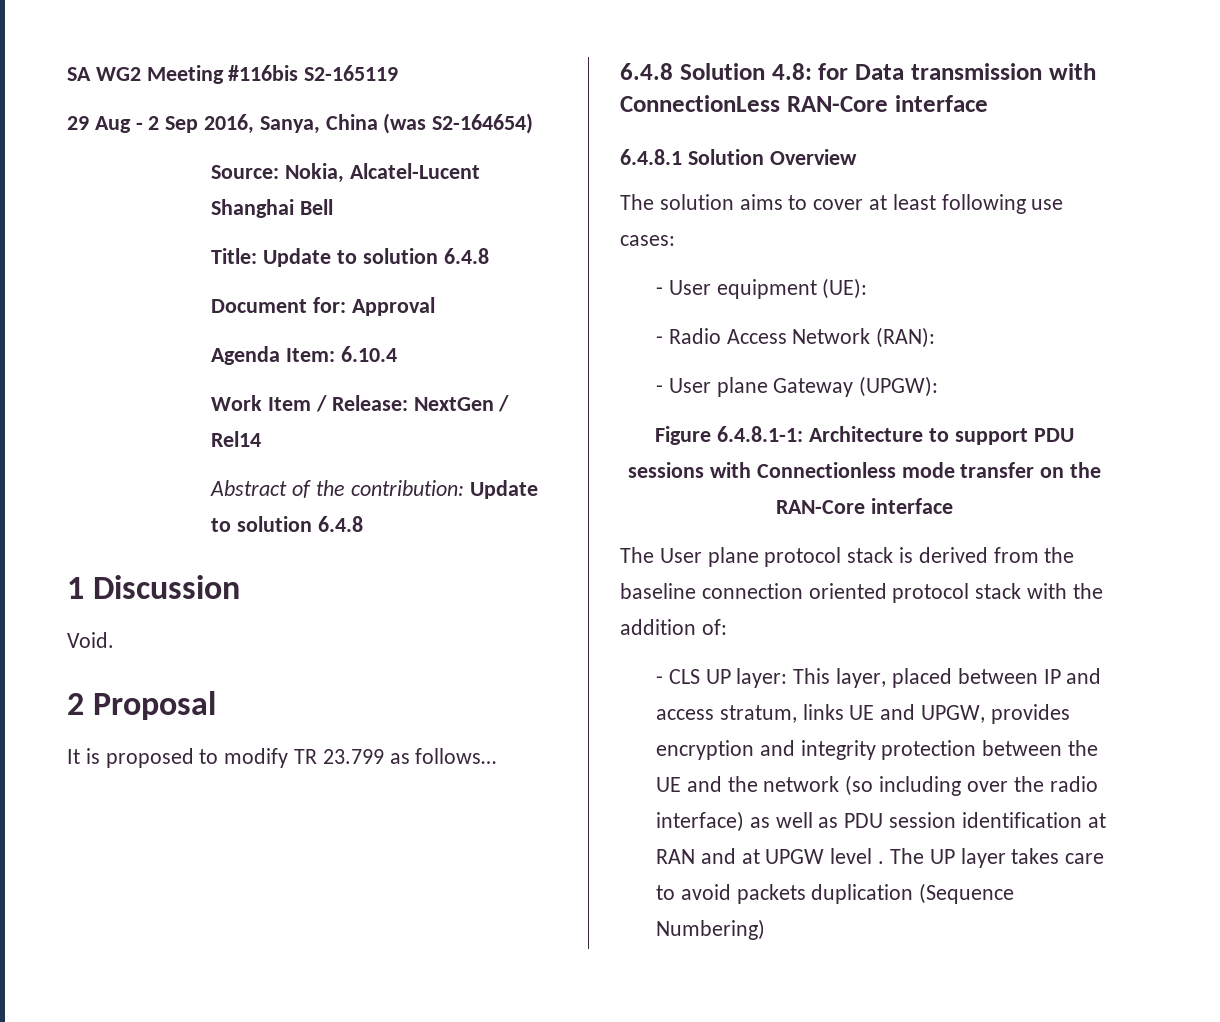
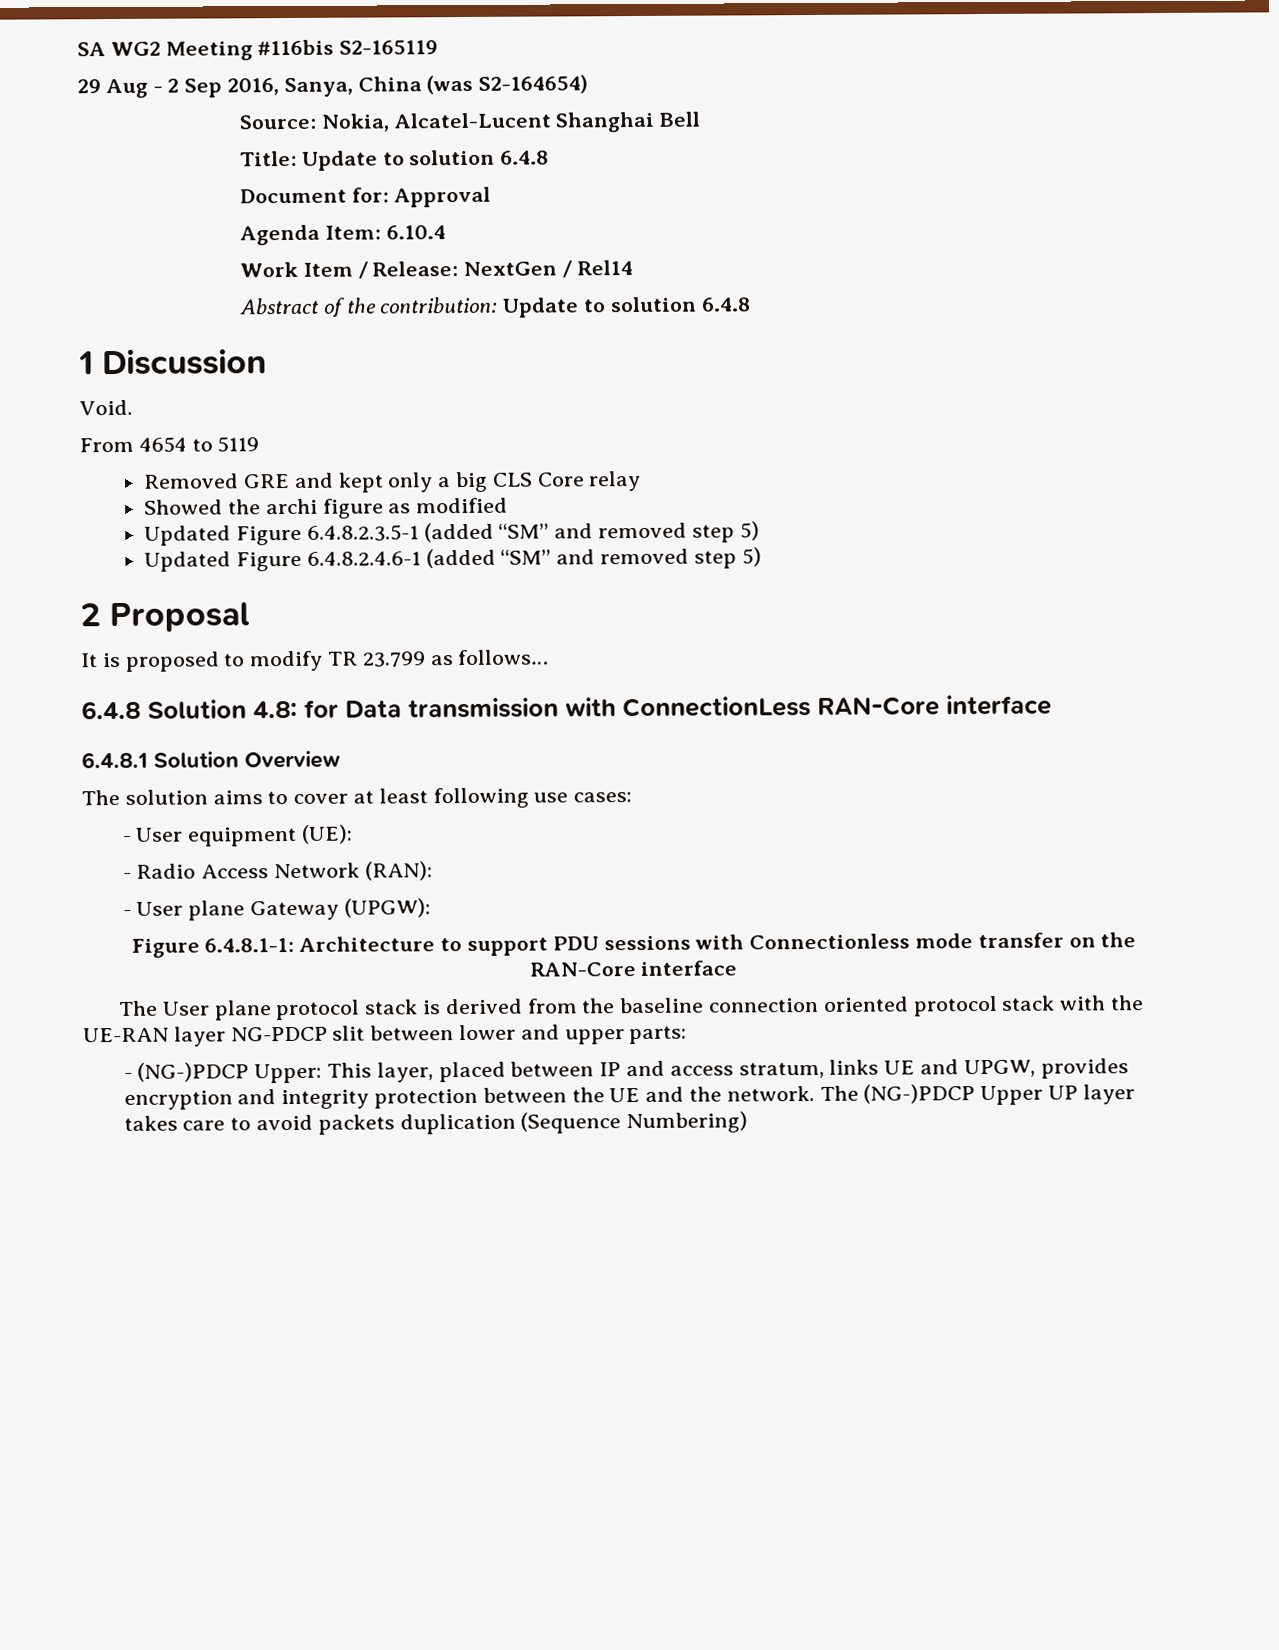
(114, 640) none -> [79,436,260,453] [143,470,642,493] [144,497,509,519] [144,521,760,546] [144,547,762,572] // From 4654 to 5119 // Removed GRE and kept only a big CLS Core relay // Showed the archi figure as modified // Updated Figure 6.4.8.2.3.5-1 (added “SM” and removed step 5) // Updated Figure 6.4.8.2.4.6-1 (added “SM” and removed step 5)
[620,619,727,635] [656,668,788,688] addition of: // - CLS UP layer: -> [83,1024,688,1047] [123,1062,323,1084] UE-RAN layer NG-PDCP slit between lower and upper parts: // - (NG-)PDCP Upper:
[763,775,1098,796] [656,811,1106,832] [656,848,924,864] network (so including over the radio interface) as well as PDU session identification at RAN and at UPGW level . The -> [726,1084,1044,1106] network. The (NG-)PDCP Upper

